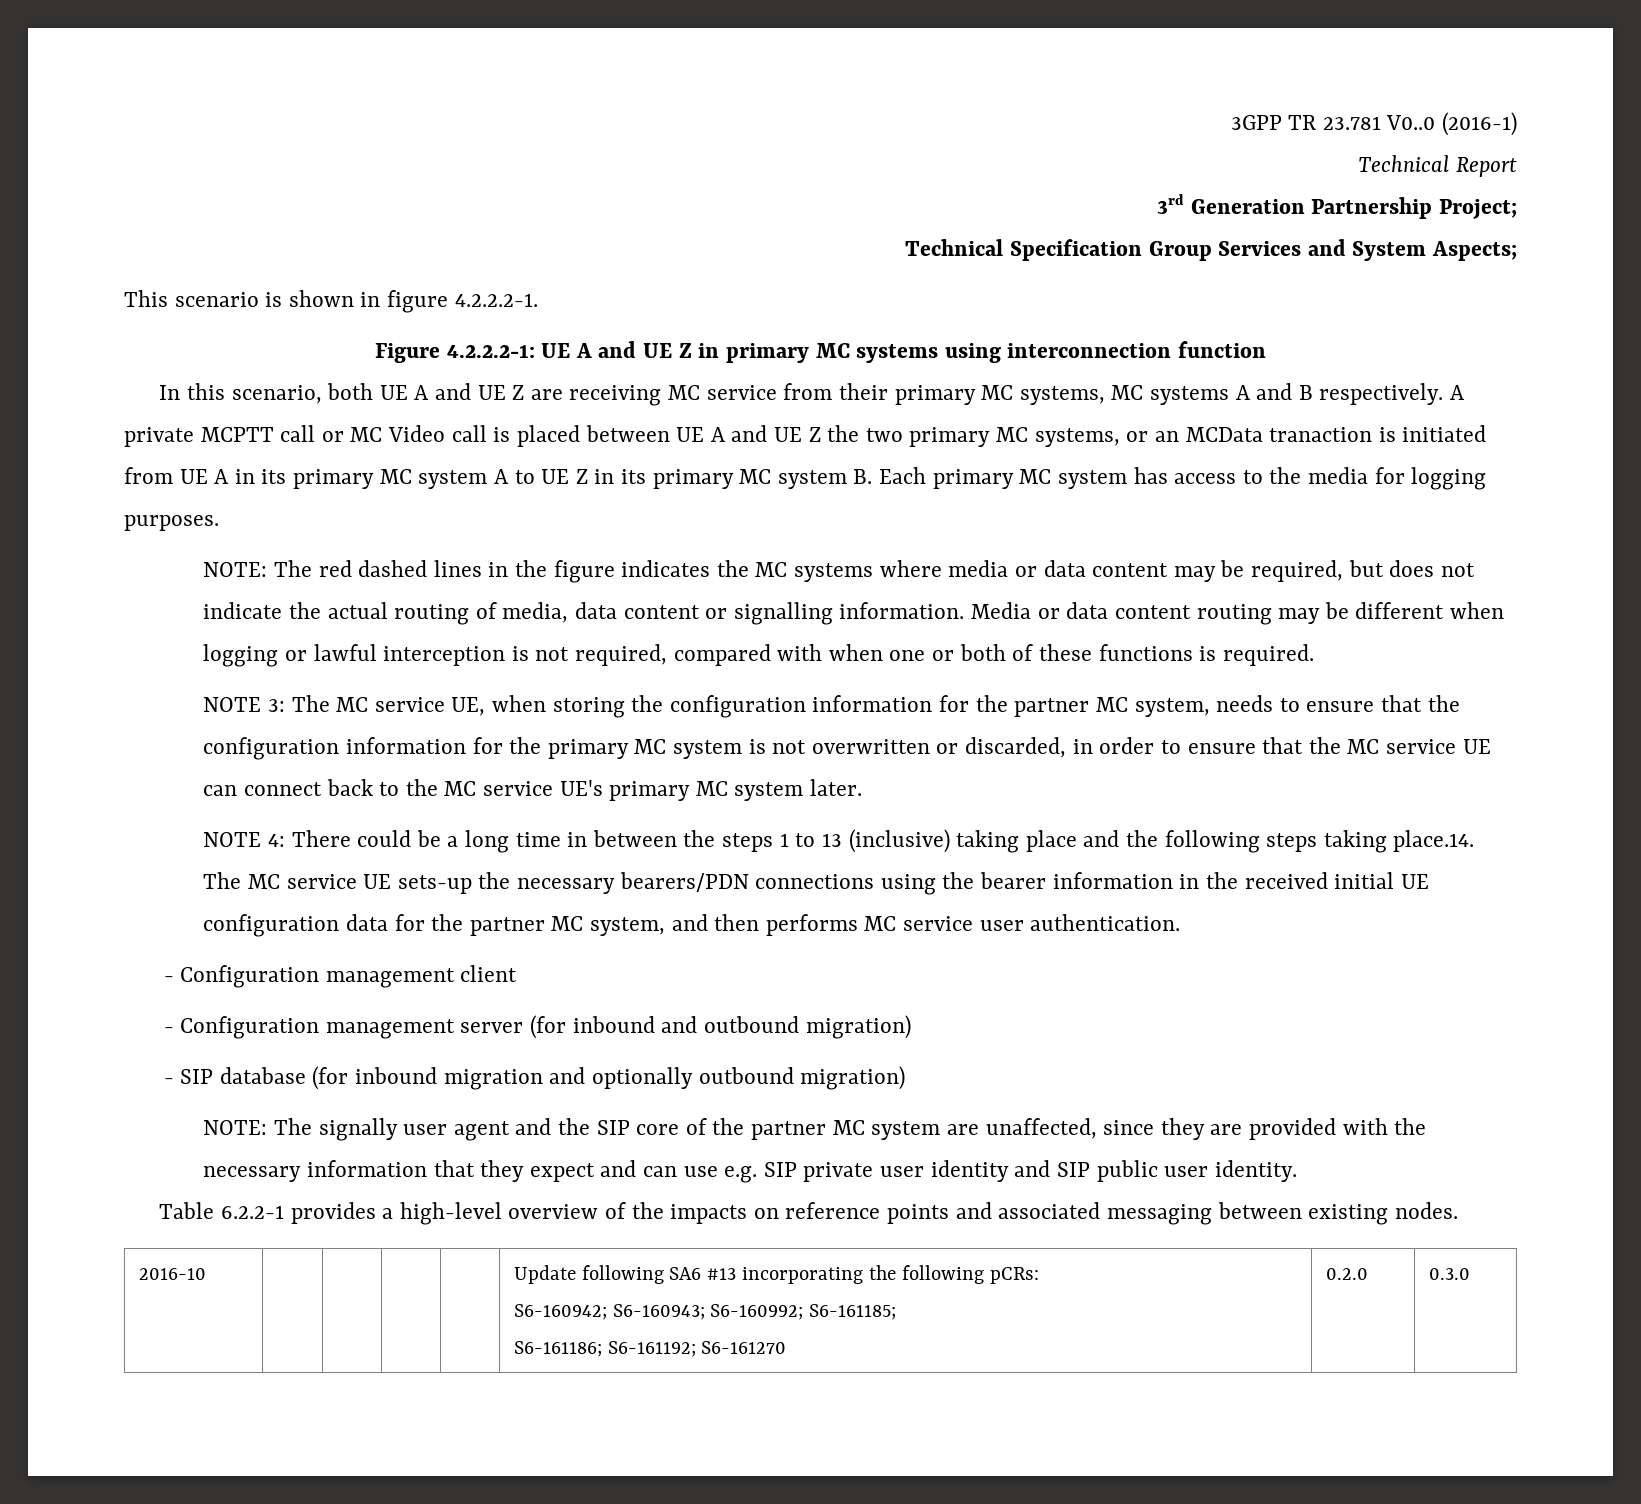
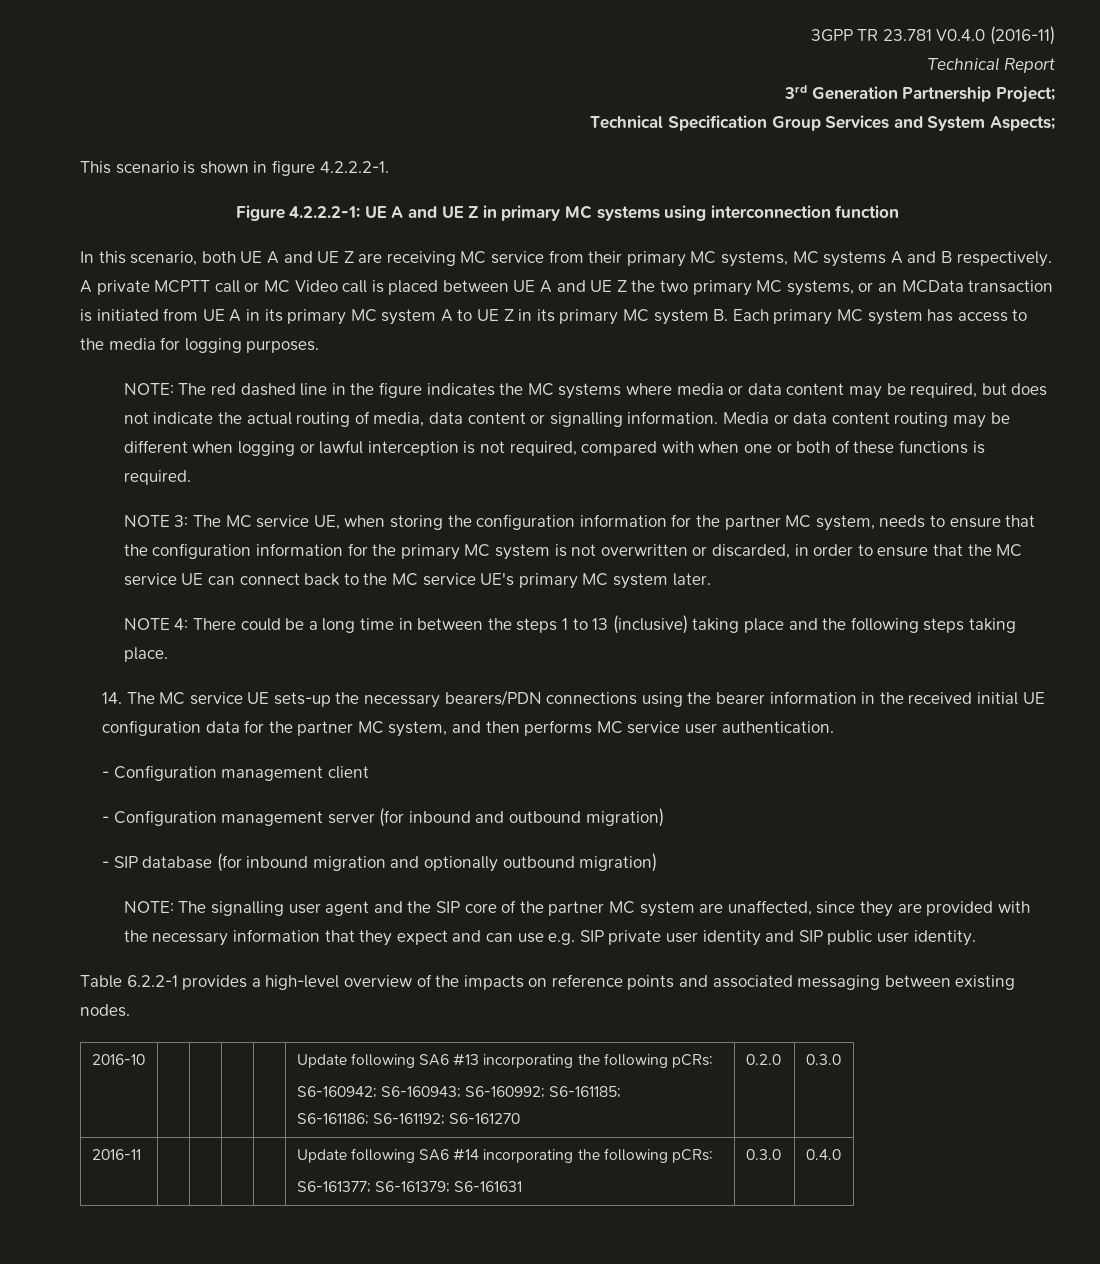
[1386,112,1517,136] V0..0 (2016-1) -> [936,26,1055,45] V0.4.0 (2016-11)
[1269,427,1373,442] tranaction -> [968,280,1054,293] transaction
[433,560,482,577] lines -> [300,383,328,396] line
[1393,830,1475,852] place.14. -> [123,647,168,662] [101,692,122,704] place. // 14.
[318,1118,398,1141] signally -> [211,901,285,916] signalling
(1470, 1274) none -> [91,1149,141,1160] [296,1148,714,1163] [296,1181,523,1193] [745,1149,781,1160] [805,1149,841,1160] // 2016-11 | | | | | Update following SA6 #14 incorporating the following pCRs: // S6-161377; S6-161379; S6-161631 | 0.3.0 | 0.4.0

